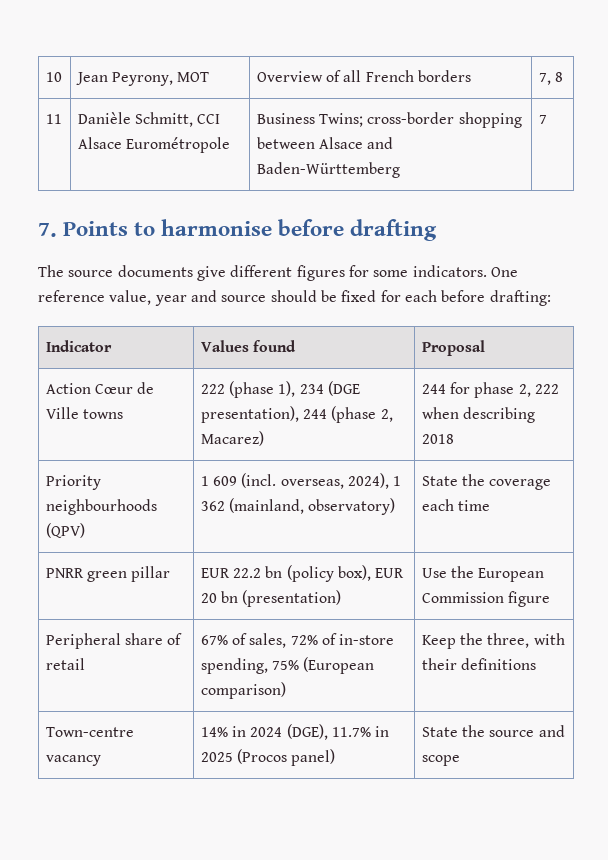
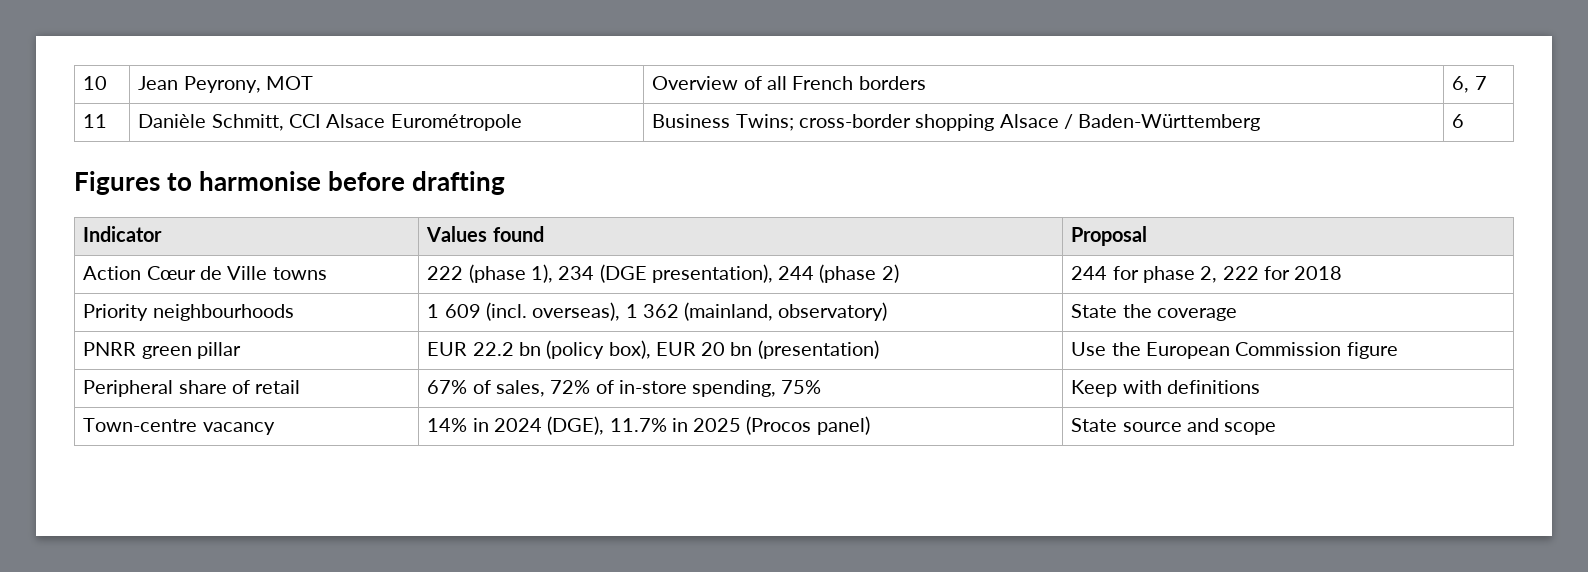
[538,72,563,85] 7, 8 -> [1452,76,1487,93] 6, 7
[256,137,394,149] [256,162,400,178] [538,115,547,124] [38,219,438,241] [38,265,518,281] [38,290,551,306] between Alsace and Baden-Württemberg | 7 // 7. Points to harmonise before drafting // The source documents give different figures for some indicators. One reference value, year and source should be fixed for each before drafting: -> [999,114,1261,131] [1452,114,1465,128] [74,171,506,195] Alsace / Baden-Württemberg | 6 // Figures to harmonise before drafting
[380,409,393,422] [200,431,264,446] 2, Macarez) -> [881,264,899,283] 2)
[421,407,535,423] when describing -> [1263,266,1290,280] for
[45,523,85,538] (QPV) -> (294, 312) none
[280,473,389,489] overseas, 2024), -> [532,302,621,321] overseas),
[421,499,490,511] each time -> (1237, 314) none
[303,657,375,674] [200,682,286,699] (European comparison) -> (822, 387) none
[459,633,565,648] [421,658,457,670] the three, with their -> [1122,380,1162,394] with
[461,725,485,737] the -> (1118, 425) none

